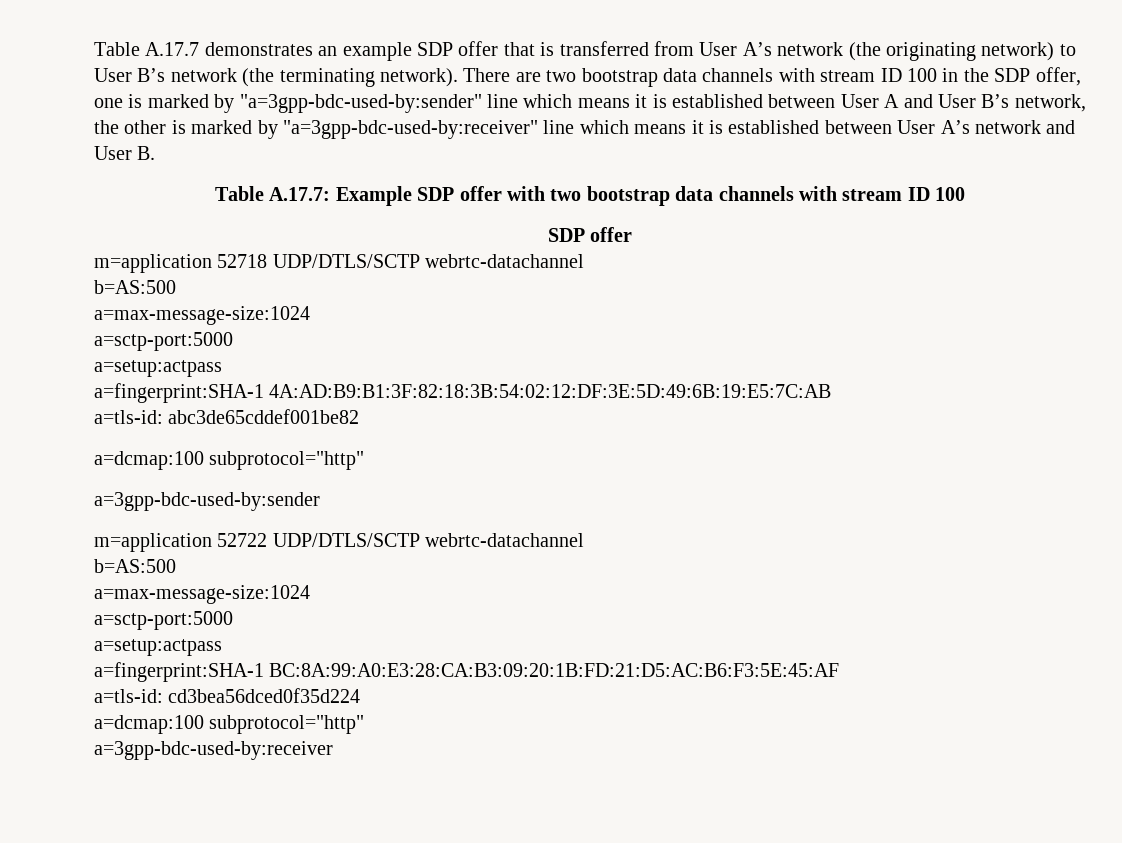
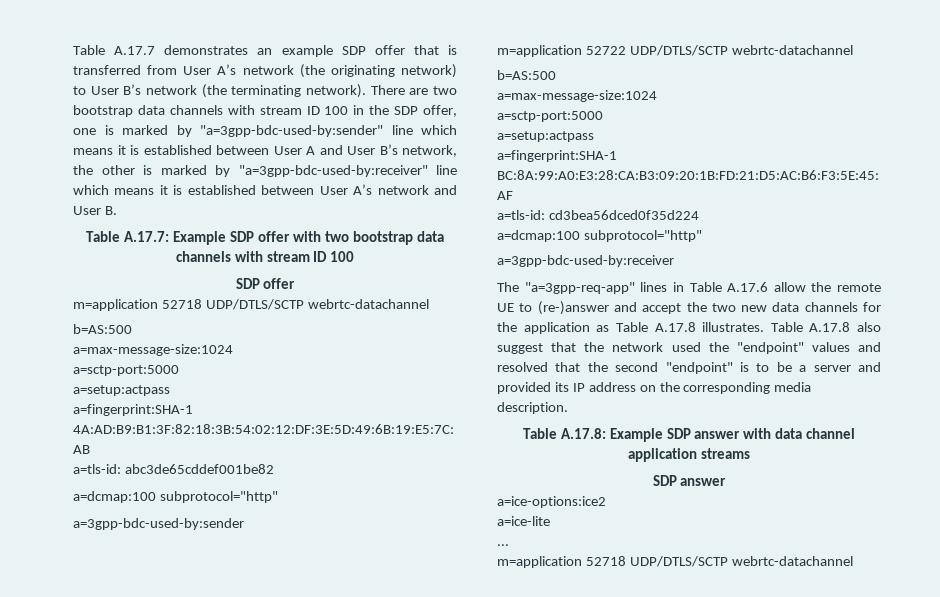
(333, 750) none -> [497,282,881,294] [497,301,881,315] [497,322,881,334] [497,342,881,354] [497,362,881,374] [497,382,812,394] [497,402,568,414] [522,428,856,442] [628,448,750,462] [652,475,727,486] [497,496,606,508] [497,516,550,526] [497,544,509,546] [497,556,853,568] // The "a=3gpp-req-app" lines in Table A.17.6 allow the remote UE to (re-)answer and accept the two new data channels for the application as Table A.17.8 illustrates. Table A.17.8 also suggest that the network used the "endpoint" values and resolved that the second "endpoint" is to be a server and provided its IP address on the corresponding media description. // Table A.17.8: Example SDP answer with data channel application streams // SDP answer // a=ice-options:ice2 // a=ice-lite // ... // m=application 52718 UDP/DTLS/SCTP webrtc-datachannel

